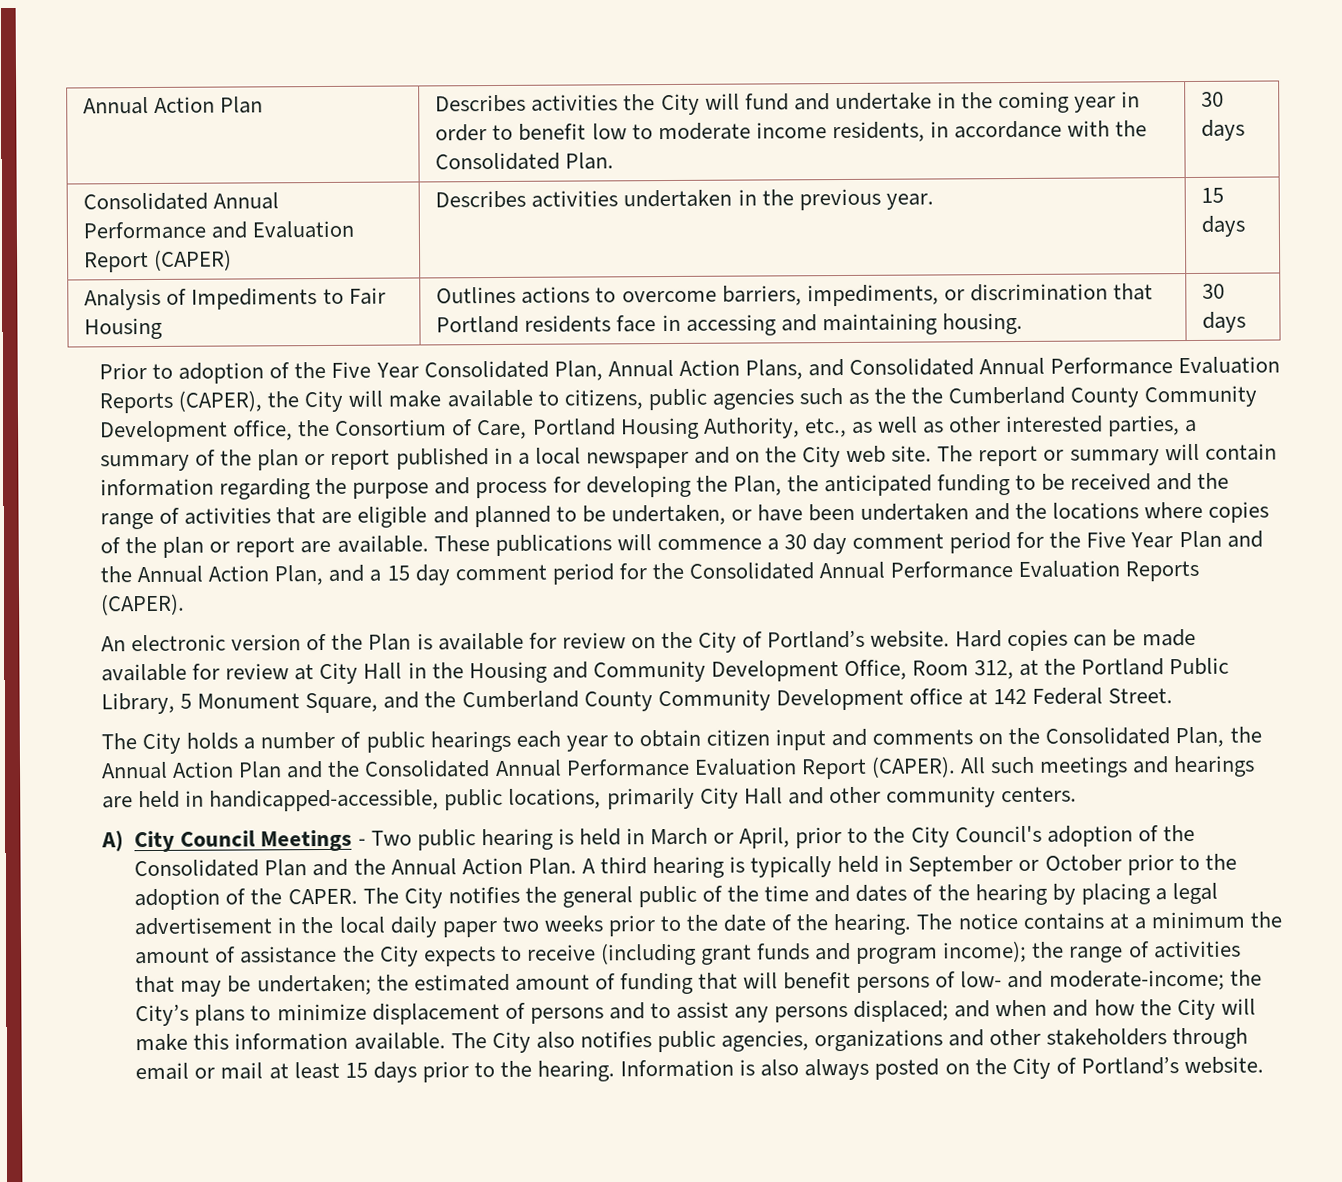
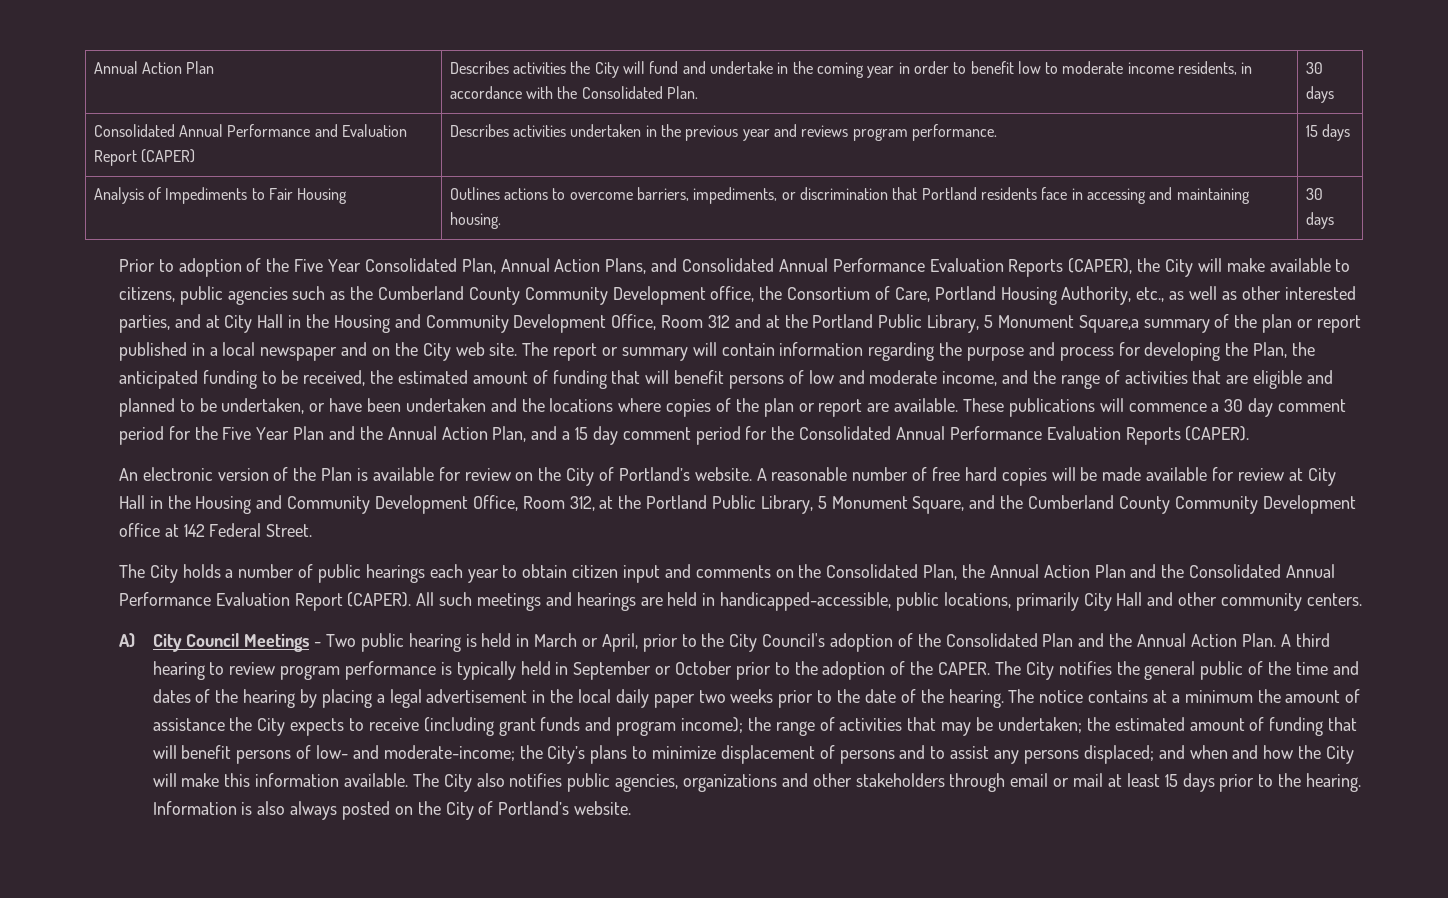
[885,193,934,210] year. -> [742,124,997,141] year and reviews program performance.
[911,387,944,404] the -> (374, 293) none
[1185,419,1198,433] a -> [174,314,1139,333] and at City Hall in the Housing and Community Development Office, Room 312 and at the Portland Public Library, 5 Monument Square,a
[1070,473,1152,491] received -> [303,370,998,389] received, the estimated amount of funding that will benefit persons of low and moderate income,
[955,629,1108,652] Hard copies can -> [756,467,1076,486] A reasonable number of free hard copies will
(725, 867) none -> [209,661,437,680] to review program performance

